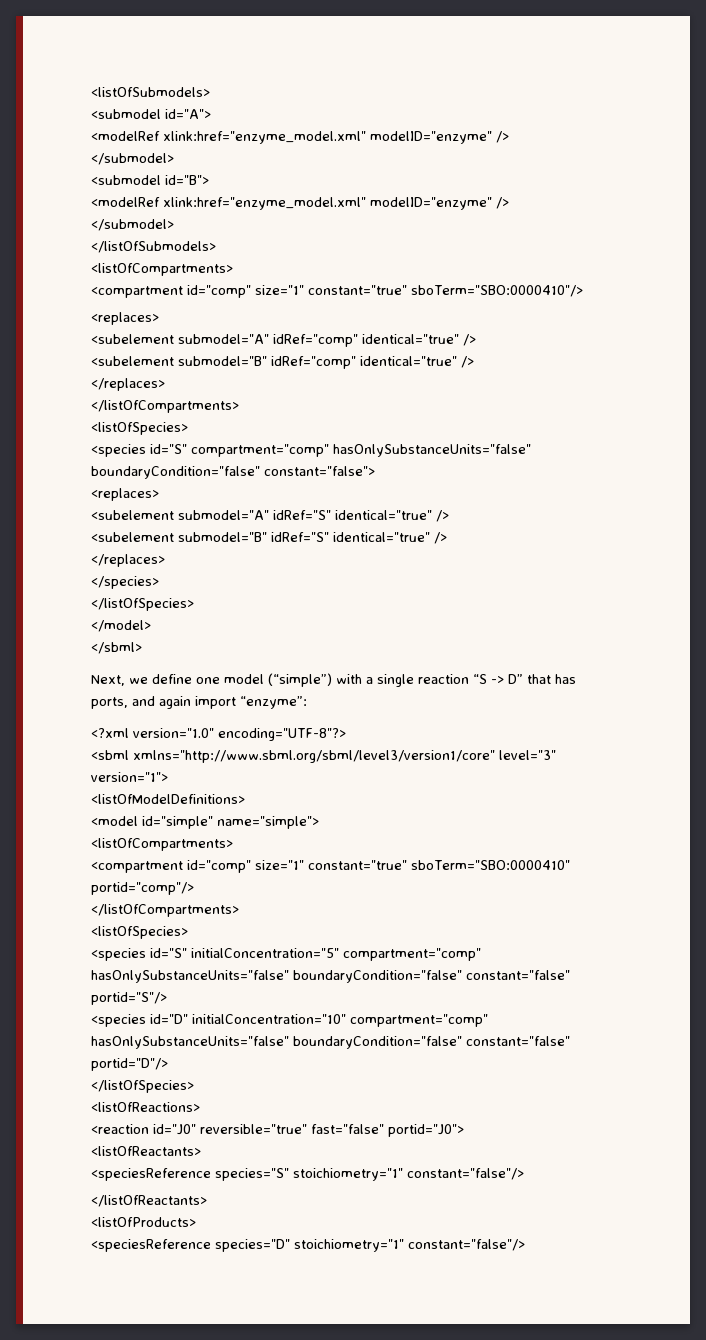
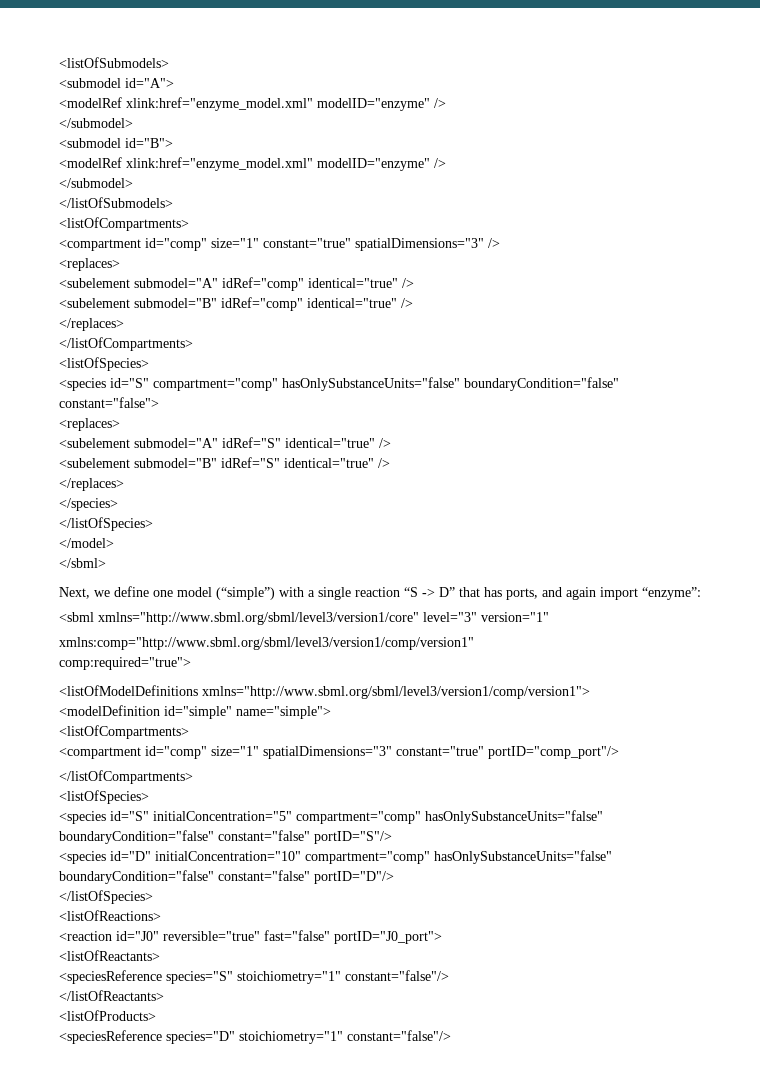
[411,285,583,297] sboTerm="SBO:0000410"/> -> [355,238,500,251] spatialDimensions="3" />
[91,728,346,741] // <?xml version="1.0" encoding="UTF-8"?> -> (701, 593) none
[91,772,168,782] [91,794,245,804] [91,816,138,826] version="1"> // <listOfModelDefinitions> // <model -> [481,612,549,622] [59,637,474,650] [59,657,191,670] [59,685,590,699] [59,705,160,716] version="1" // xmlns:comp="http://www.sbml.org/sbml/level3/version1/comp/version1" // comp:required="true"> // <listOfModelDefinitions xmlns="http://www.sbml.org/sbml/level3/version1/comp/version1"> // <modelDefinition
[308,860,570,870] [91,882,194,895] constant="true" sboTerm="SBO:0000410" portid="comp"/> -> [263,746,619,759] spatialDimensions="3" constant="true" portID="comp_port"/>
[91,992,167,1005] portid="S"/> -> [314,831,392,844] portID="S"/>
[91,1058,168,1071] portid="D"/> -> [314,871,394,884] portID="D"/>
[388,1124,464,1137] portid="J0"> -> [334,931,442,944] portID="J0_port">

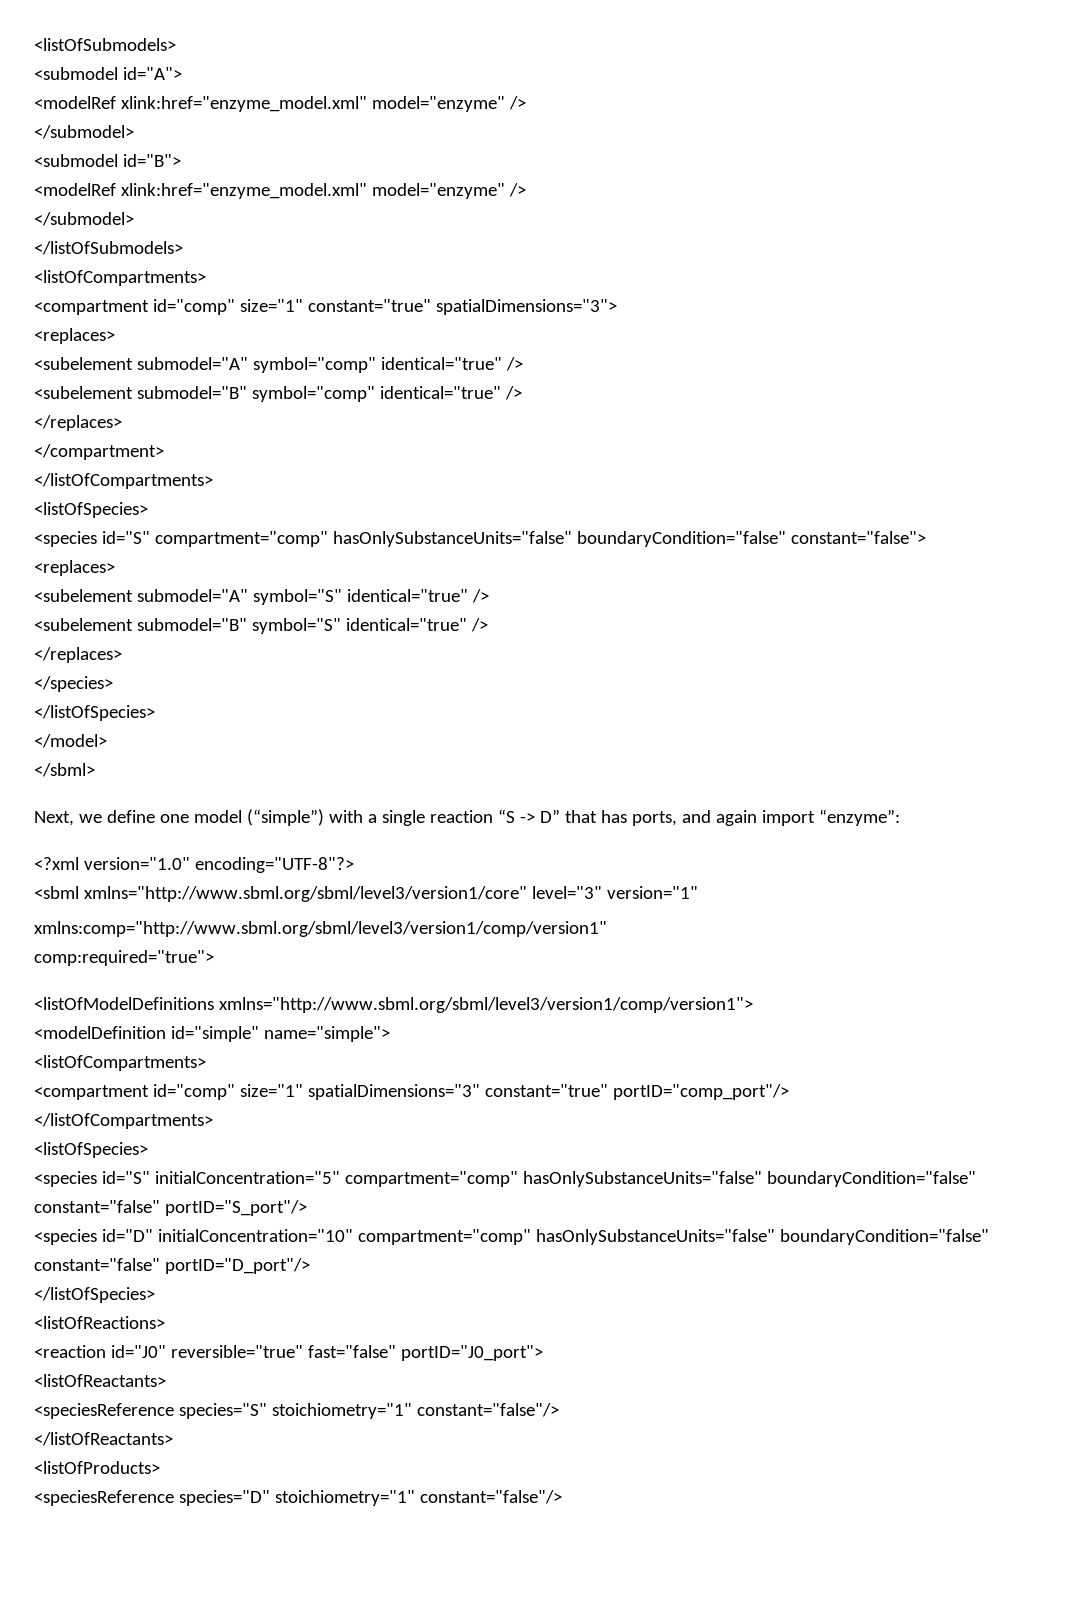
[317,98,430,111] modelID="enzyme" -> [371,96,505,112] model="enzyme"
[317,158,430,171] modelID="enzyme" -> [371,183,505,199] model="enzyme"
[355,238,500,251] [59,258,120,271] [59,277,414,291] [59,297,413,311] [59,318,124,331] spatialDimensions="3" /> // <replaces> // <subelement submodel="A" idRef="comp" identical="true" /> // <subelement submodel="B" idRef="comp" identical="true" /> // </replaces> -> [435,299,617,315] [34,328,115,344] [34,357,523,373] [34,386,522,402] [34,415,122,431] [34,444,164,460] spatialDimensions="3"> // <replaces> // <subelement submodel="A" symbol="comp" identical="true" /> // <subelement submodel="B" symbol="comp" identical="true" /> // </replaces> // </compartment>
[222,437,391,448] [59,457,280,468] idRef="S" identical="true" /> // <subelement submodel="B" idRef="S" -> [252,589,489,605] [34,618,341,634] symbol="S" identical="true" /> // <subelement submodel="B" symbol="S"
(701, 593) none -> [34,857,354,873] // <?xml version="1.0" encoding="UTF-8"?>
[314,831,392,844] portID="S"/> -> [164,1200,307,1216] portID="S_port"/>
[314,871,394,884] portID="D"/> -> [164,1258,310,1274] portID="D_port"/>

